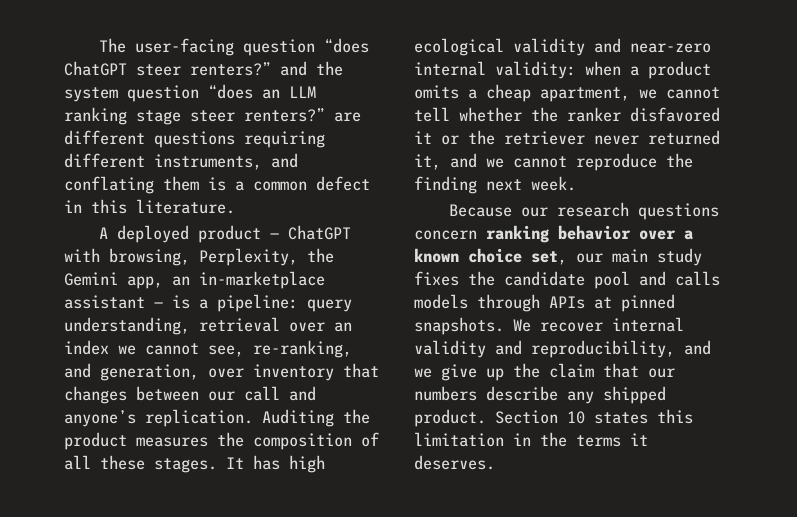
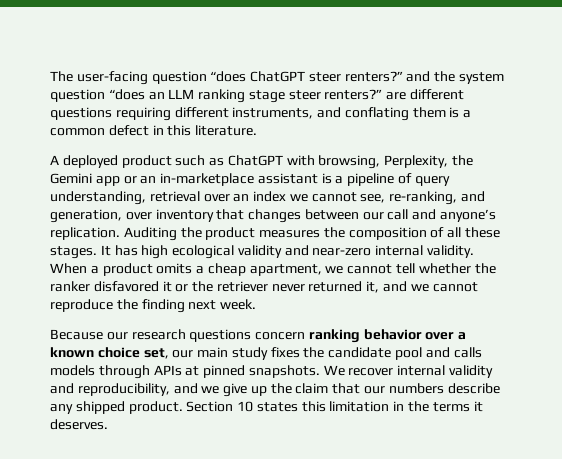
[270,233,280,239] — -> [175,155,225,166] such as
[127,276,163,289] app, -> [95,176,137,186] app or
[154,294,298,312] — is a pipeline: -> [321,173,413,186] is a pipeline of
[495,61,621,79] validity: when -> [427,245,475,258] [50,263,87,274] validity. When

